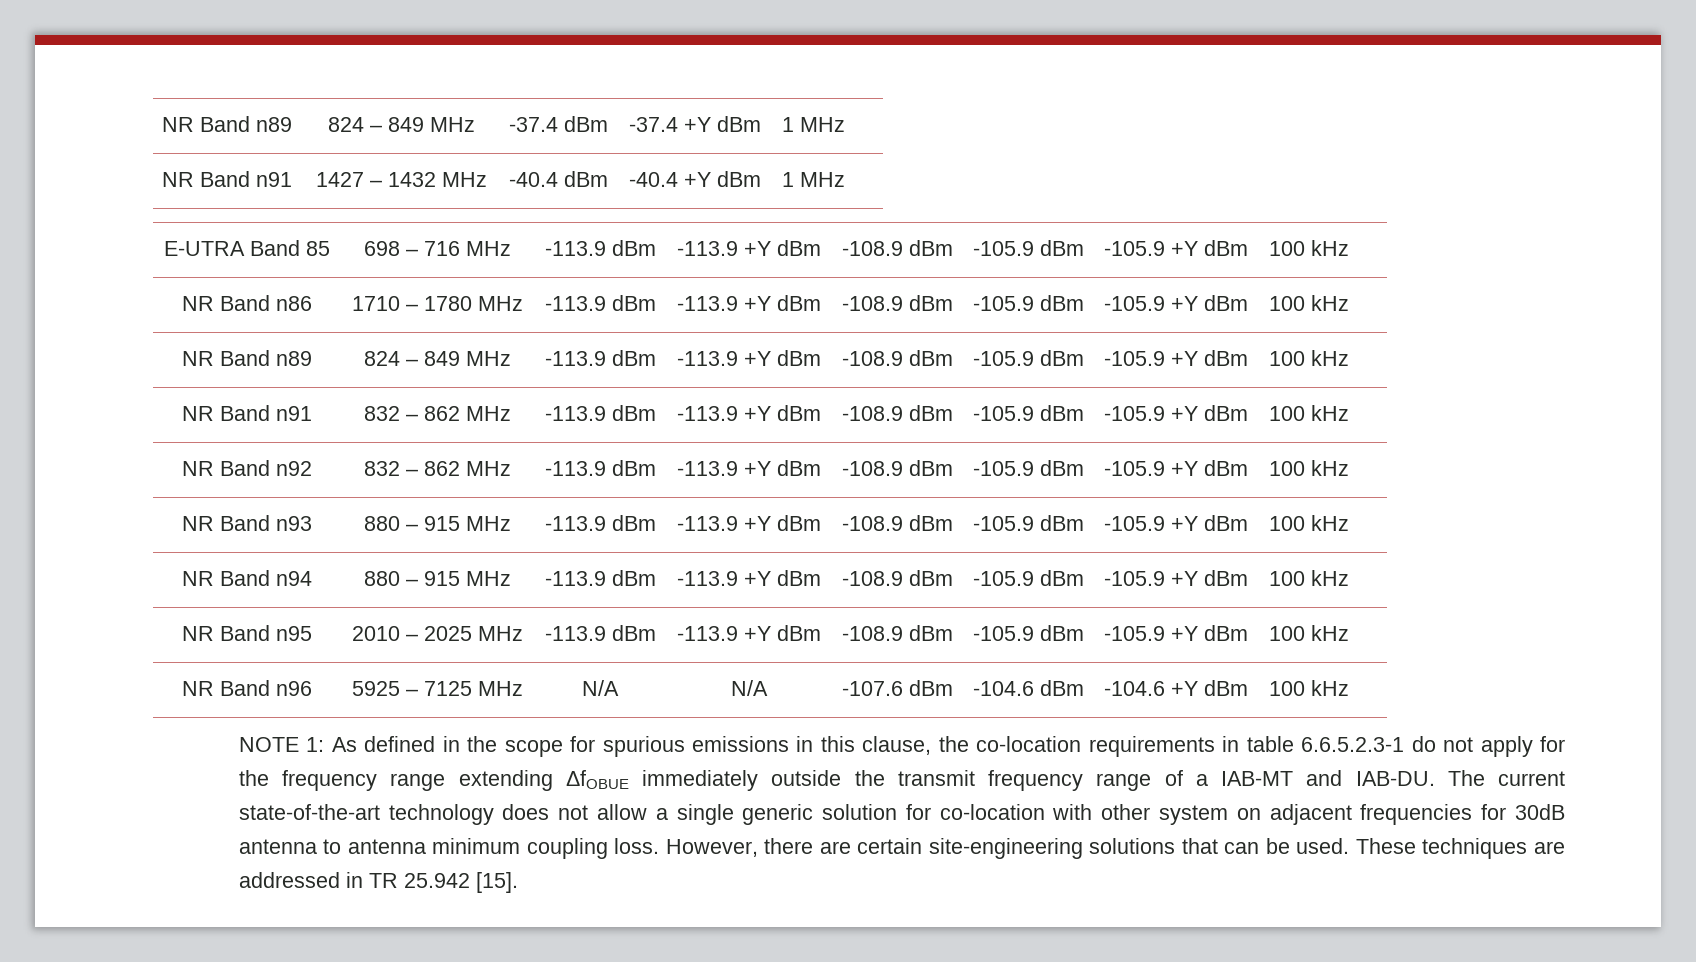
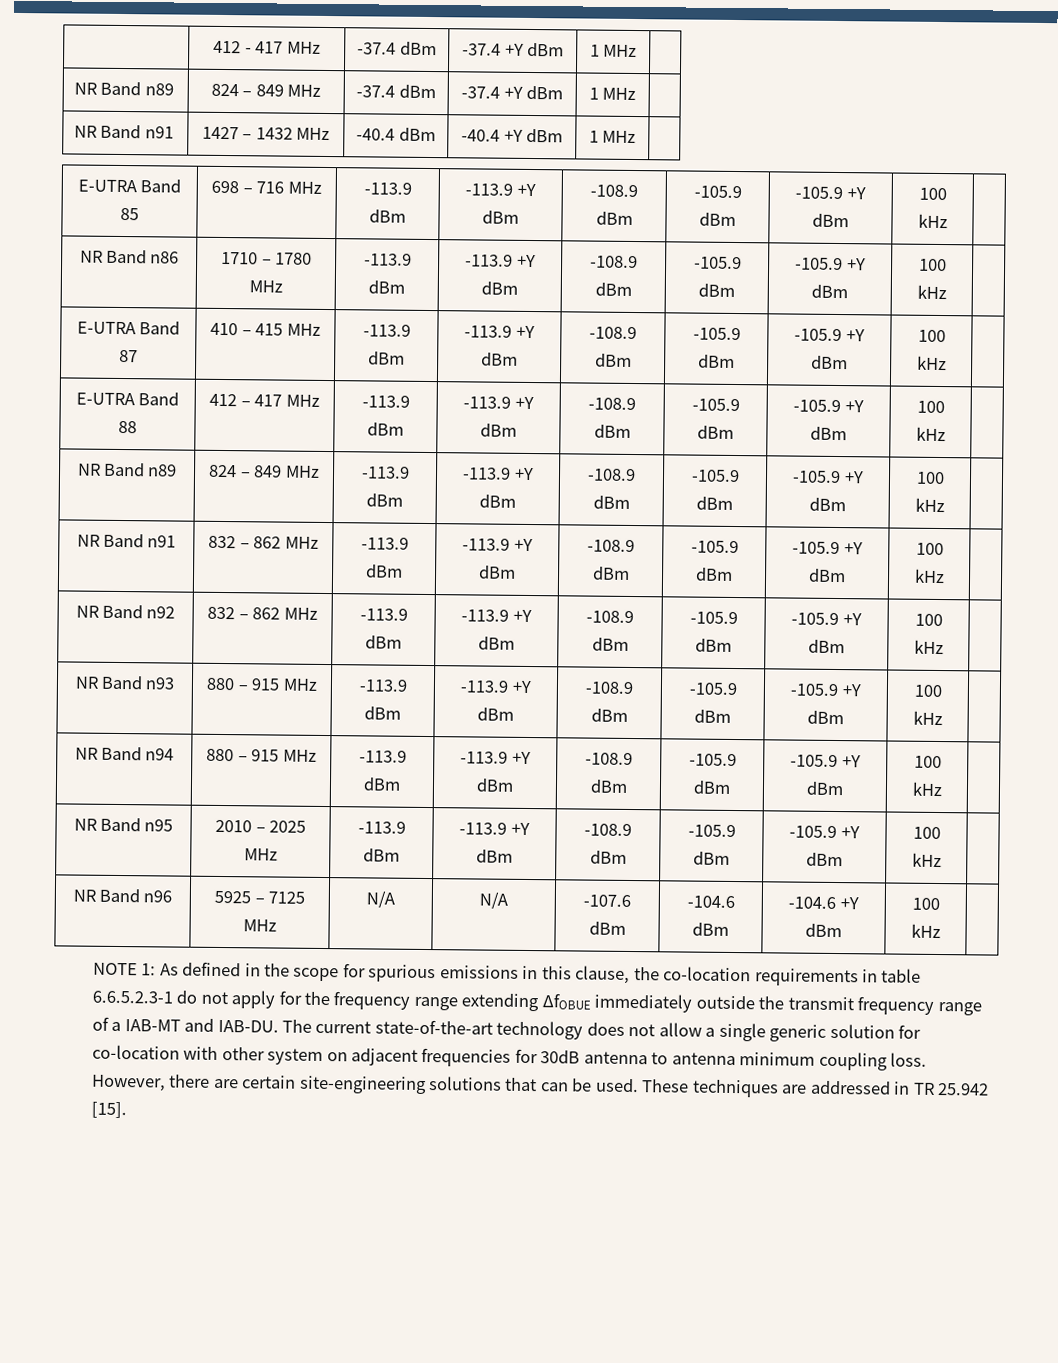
(161, 124) none -> [213,40,321,54] [357,41,437,56] [462,42,564,57] [589,44,638,58] | 412 - 417 MHz | -37.4 dBm | -37.4 +Y dBm | 1 MHz | //
(1349, 303) none -> [76,321,181,335] [119,349,138,363] [210,322,321,336] [362,324,411,337] [368,351,405,365] [464,325,535,339] [481,352,518,366] [589,326,637,340] [594,353,632,367] [692,327,741,341] [698,354,735,368] [794,328,865,342] [811,355,848,370] [917,329,946,343] [916,355,947,371] [75,392,180,406] [118,420,137,434] [209,393,320,407] [361,395,410,408] [367,422,404,436] [463,396,534,410] [480,423,517,437] [588,397,636,411] [593,424,631,438] [691,398,740,412] [697,425,734,439] [793,399,864,413] [810,426,847,441] [916,400,945,414] [915,426,946,442] // E-UTRA Band 87 | 410 – 415 MHz | -113.9 dBm | -113.9 +Y dBm | -108.9 dBm | -105.9 dBm | -105.9 +Y dBm | 100 kHz | // E-UTRA Band 88 | 412 – 417 MHz | -113.9 dBm | -113.9 +Y dBm | -108.9 dBm | -105.9 dBm | -105.9 +Y dBm | 100 kHz |

